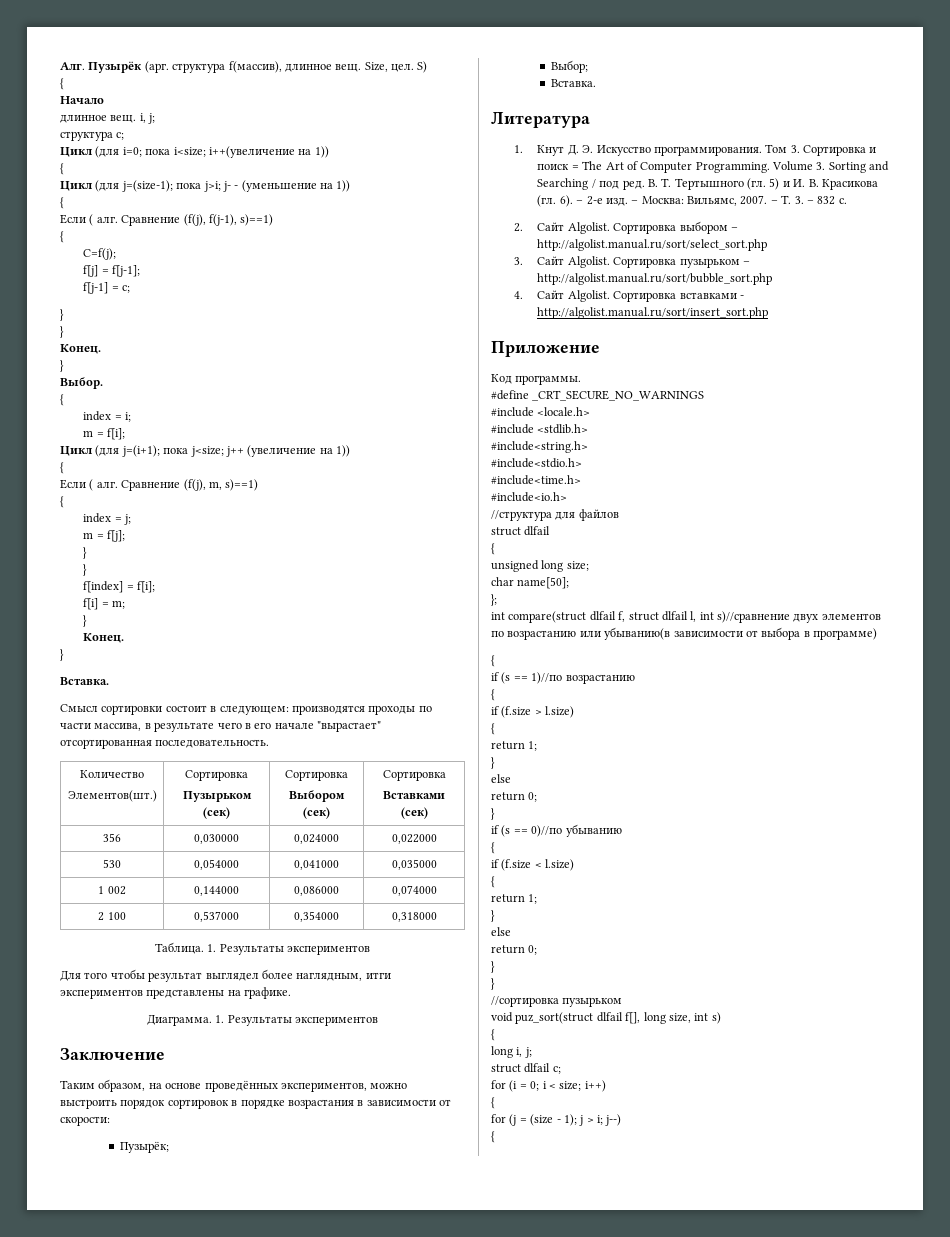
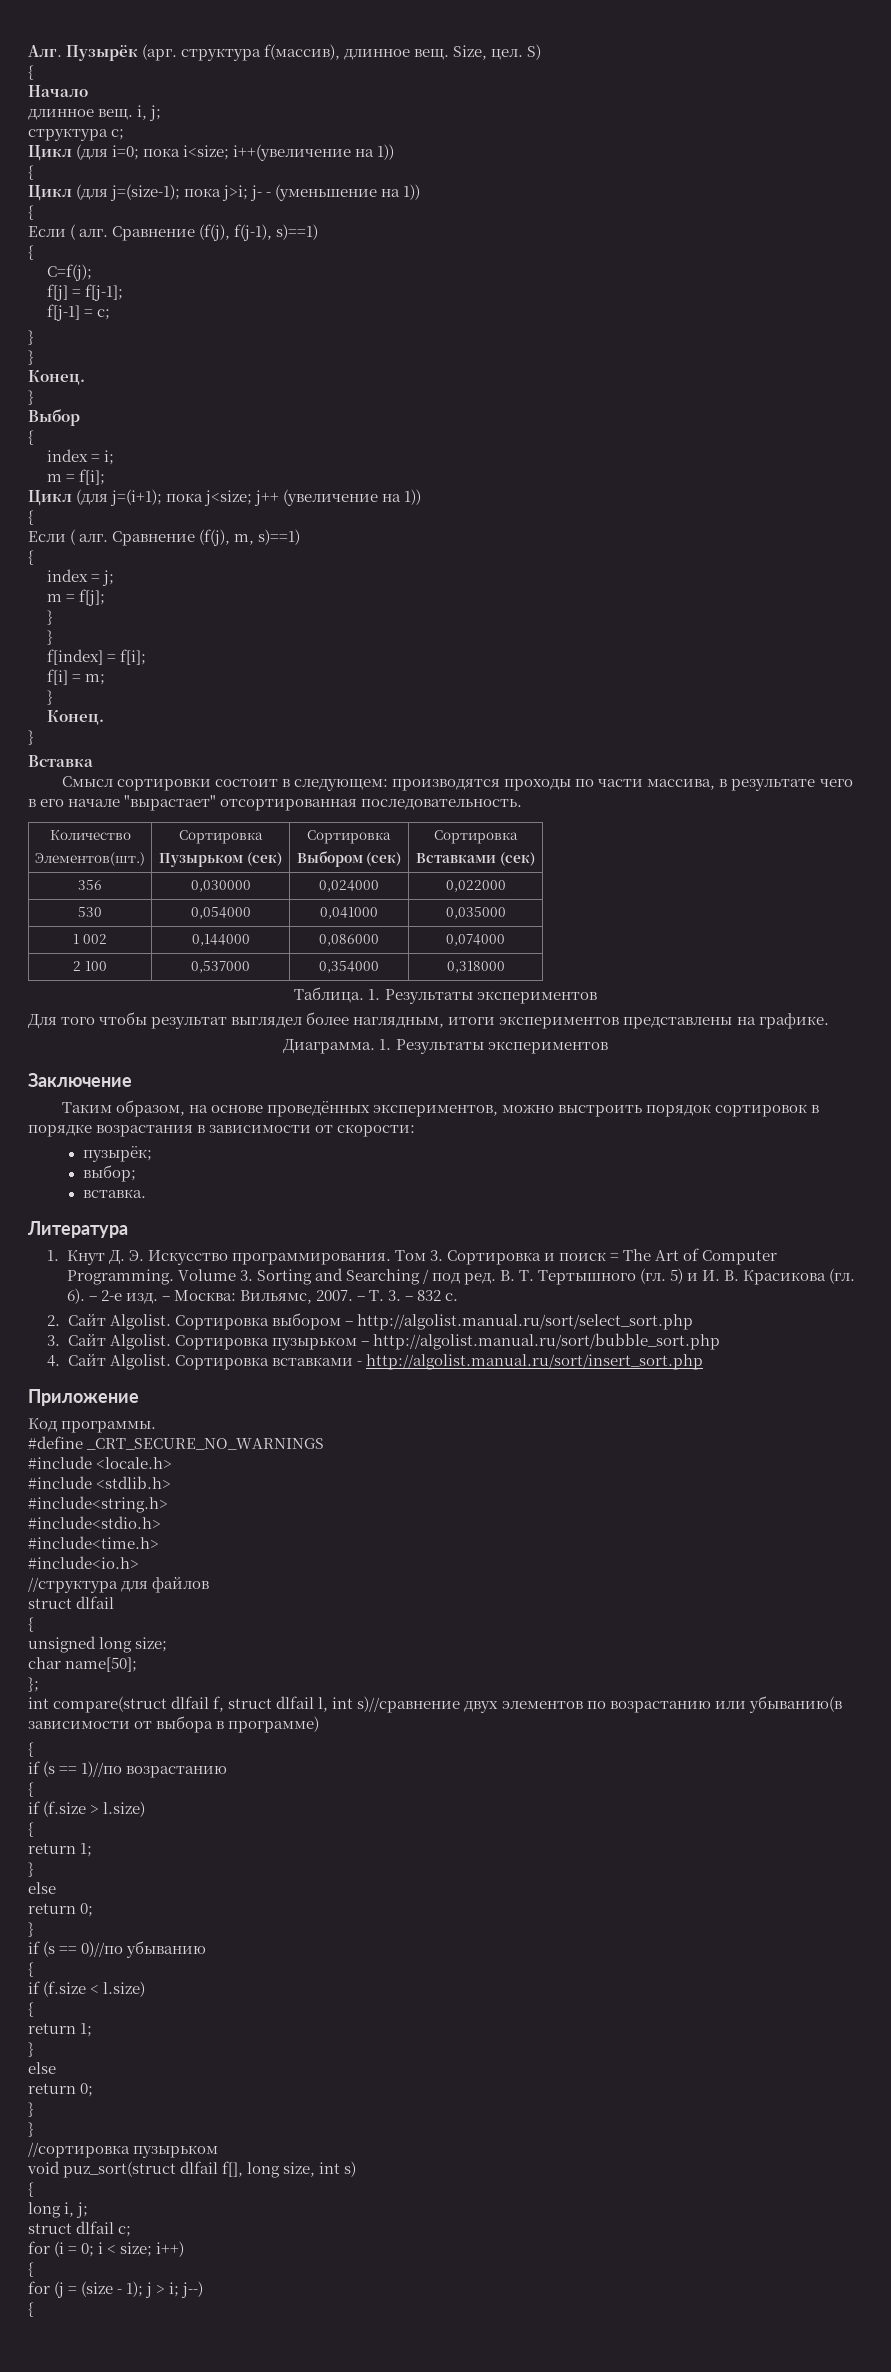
[60,377,103,389] Выбор. -> [28,409,80,426] Выбор
[60,677,109,685] Вставка. -> [28,755,93,767] Вставка
[365,972,391,979] итги -> [448,1017,496,1025] итоги
[120,1141,170,1153] [551,60,589,73] [551,79,597,87] Пузырёк; // Выбор; // Вставка. -> [82,1146,152,1162] [82,1165,136,1182] [82,1189,146,1198] пузырёк; // выбор; // вставка.

